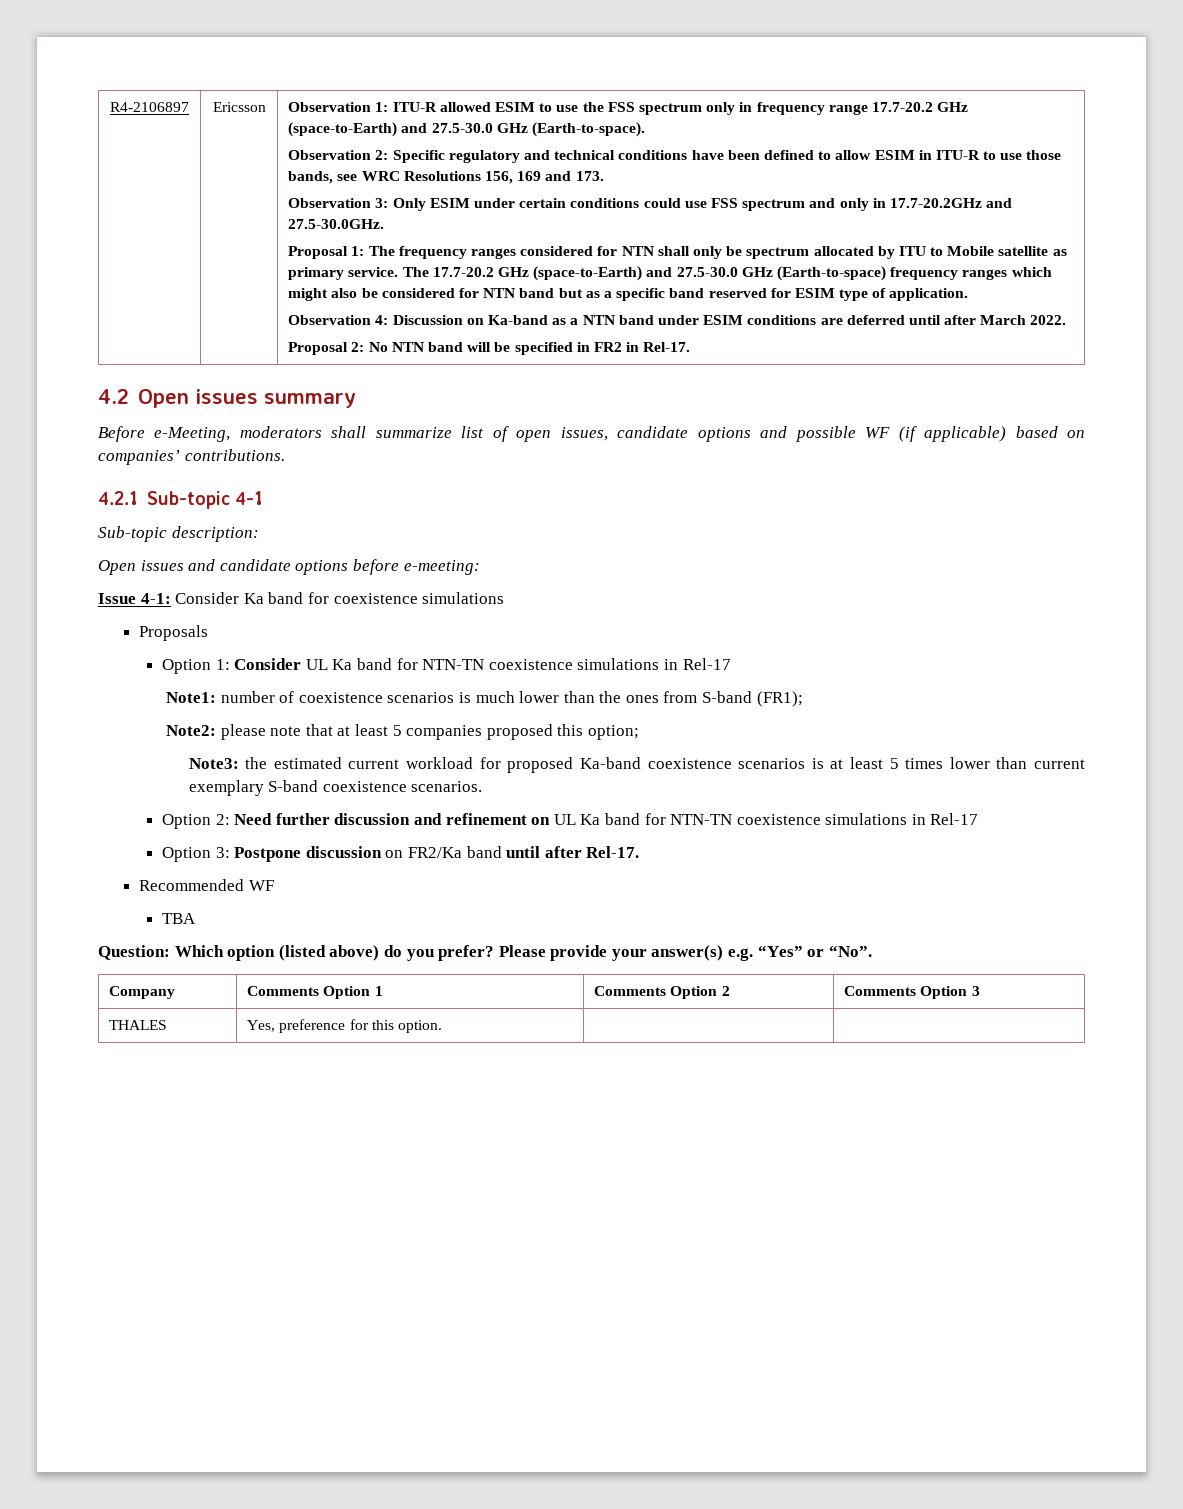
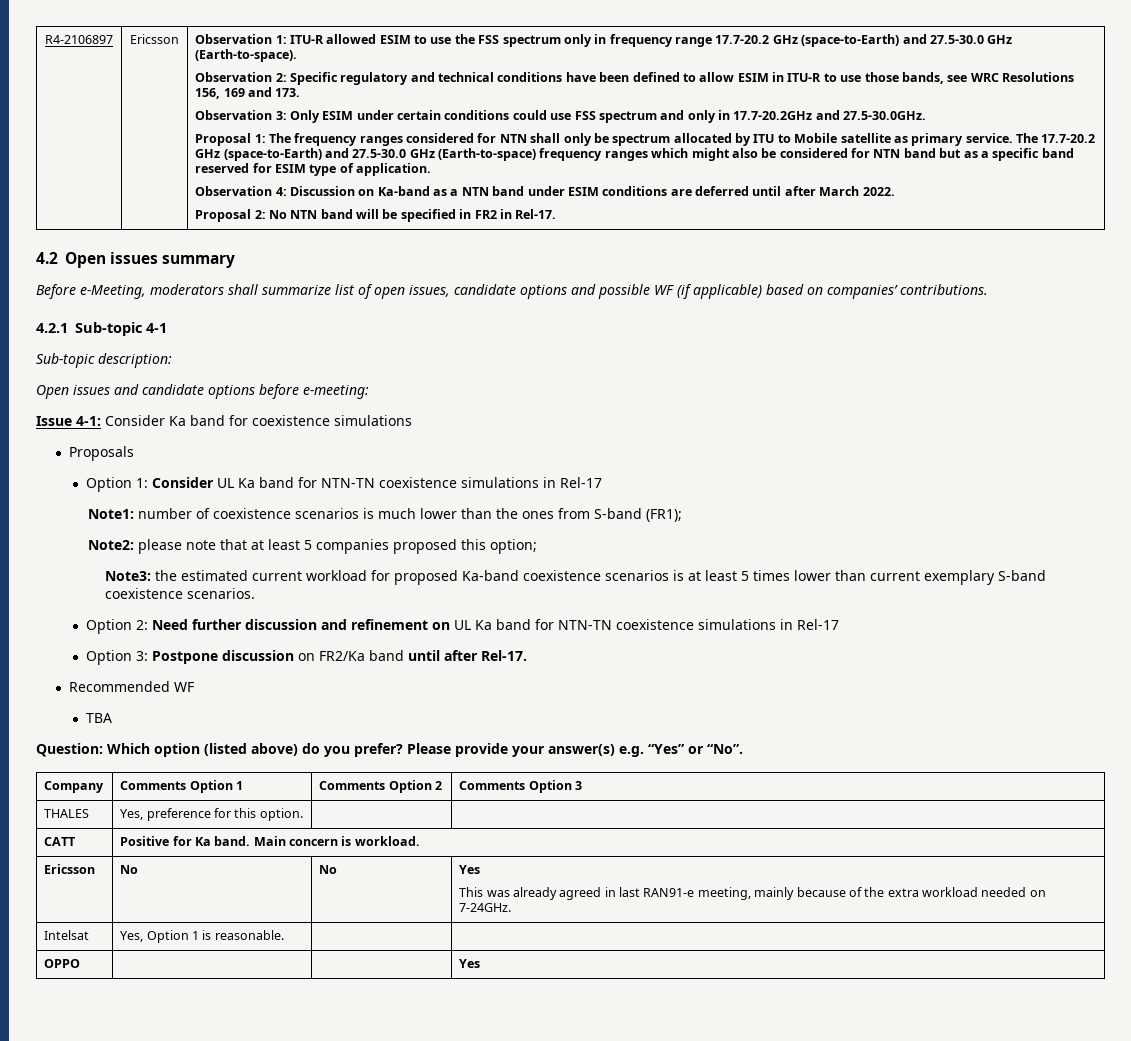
(443, 1026) none -> [44,837,76,846] [120,836,420,846] [44,864,96,874] [120,865,139,874] [319,865,338,874] [459,865,481,874] [459,887,1046,900] [459,903,512,912] [44,930,90,940] [120,930,284,943] [44,959,81,968] [459,959,481,968] // CATT | Positive for Ka band. Main concern is workload. // Ericsson | No | No | Yes // This was already agreed in last RAN91-e meeting, mainly because of the extra workload needed on 7-24GHz. // Intelsat | Yes, Option 1 is reasonable. | | // OPPO | | | Yes

